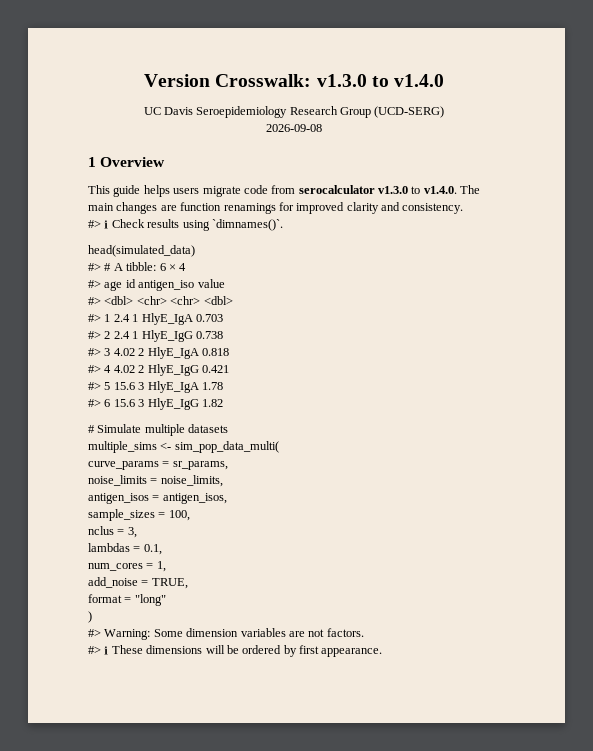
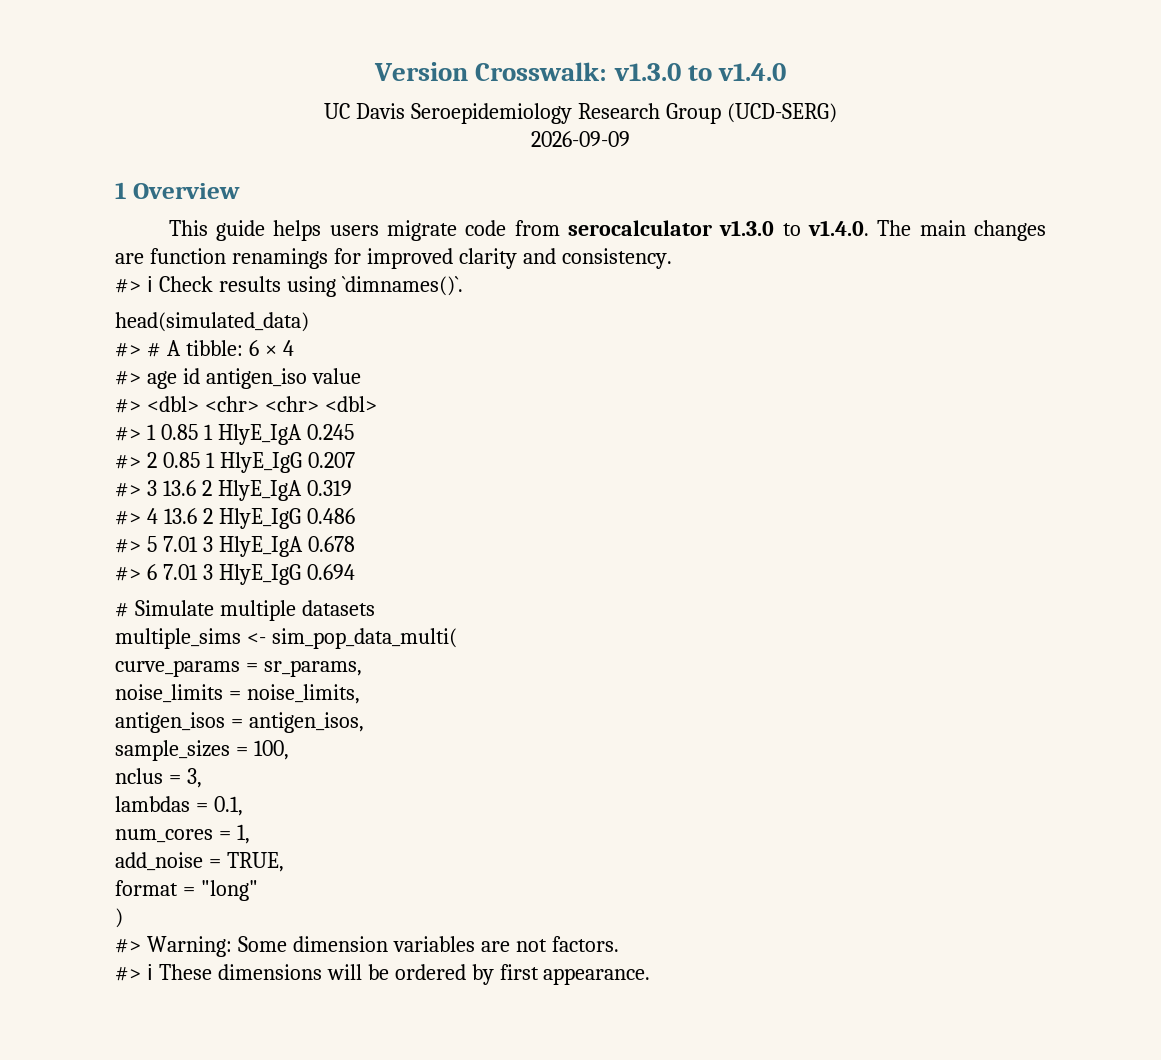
[266,124,322,132] 2026-09-08 -> [531,131,630,147] 2026-09-09
[113,314,130,322] 2.4 -> [160,424,198,440] 0.85
[195,314,223,322] 0.703 -> [306,424,354,440] 0.245
[113,331,130,339] 2.4 -> [162,452,200,468] 0.85
[195,331,223,339] 0.738 -> [307,452,355,468] 0.207
[113,348,135,356] 4.02 -> [162,480,196,496] 13.6
[201,348,229,356] 0.818 -> [306,480,352,496] 0.319
[113,365,135,373] 4.02 -> [163,508,197,524] 13.6
[201,365,229,373] 0.421 -> [306,508,355,524] 0.486
[113,382,135,390] 15.6 -> [162,536,198,552] 7.01
[201,382,223,390] 1.78 -> [307,536,355,552] 0.678
[113,399,135,407] 15.6 -> [162,564,198,580] 7.01
[201,399,223,407] 1.82 -> [306,564,355,580] 0.694

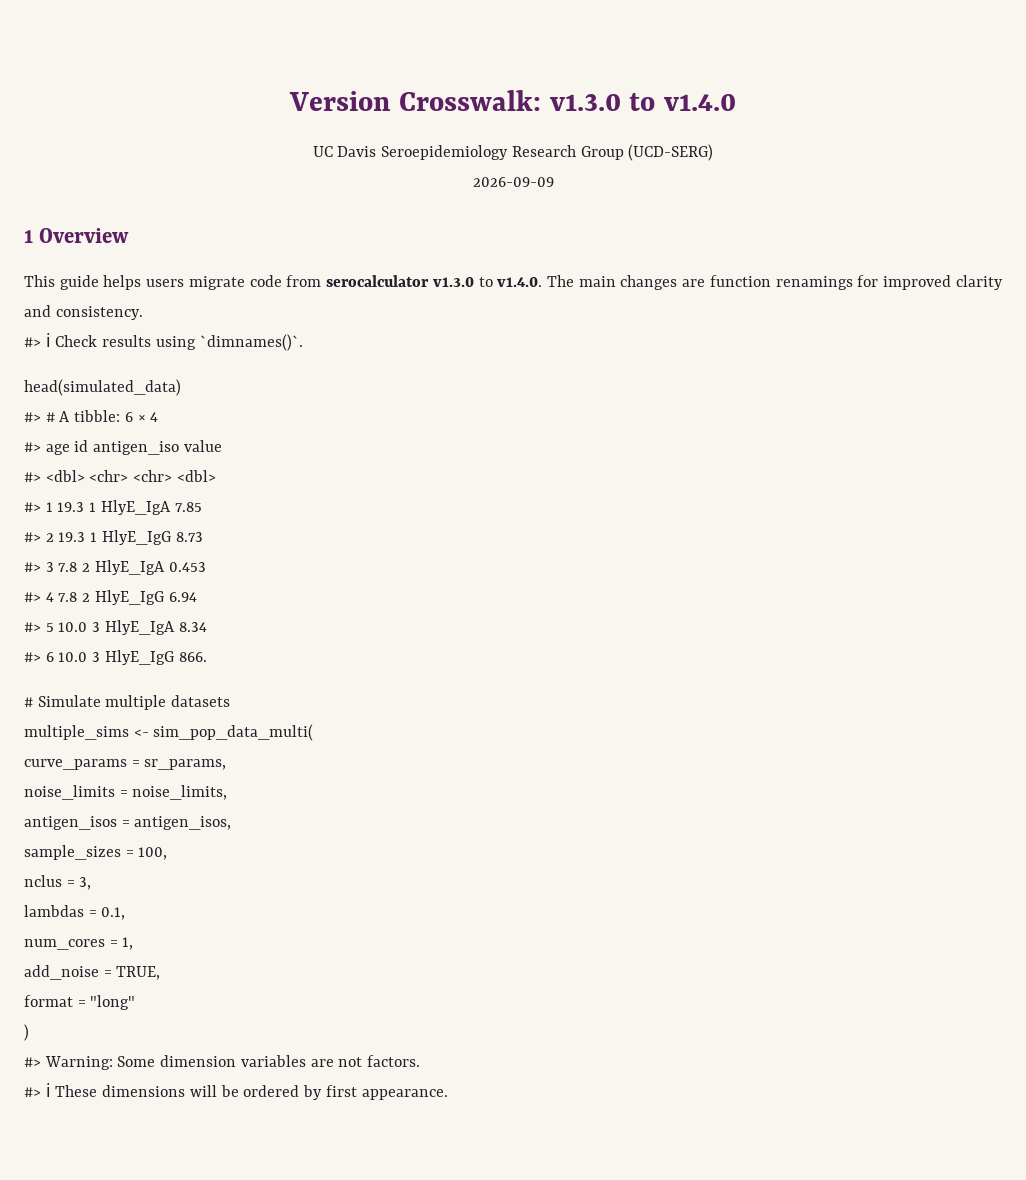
[160,424,198,440] 0.85 -> [57,502,85,512] 19.3
[306,424,354,440] 0.245 -> [174,502,202,512] 7.85
[162,452,200,468] 0.85 -> [58,532,86,542] 19.3
[307,452,355,468] 0.207 -> [175,532,203,542] 8.73
[162,480,196,496] 13.6 -> [58,562,78,572] 7.8
[306,480,352,496] 0.319 -> [168,562,206,572] 0.453
[163,508,197,524] 13.6 -> [58,592,78,602] 7.8
[306,508,355,524] 0.486 -> [168,592,197,602] 6.94
[162,536,198,552] 7.01 -> [58,622,88,632] 10.0
[307,536,355,552] 0.678 -> [178,622,207,632] 8.34
[162,564,198,580] 7.01 -> [58,652,88,662] 10.0
[306,564,355,580] 0.694 -> [178,652,207,662] 866.

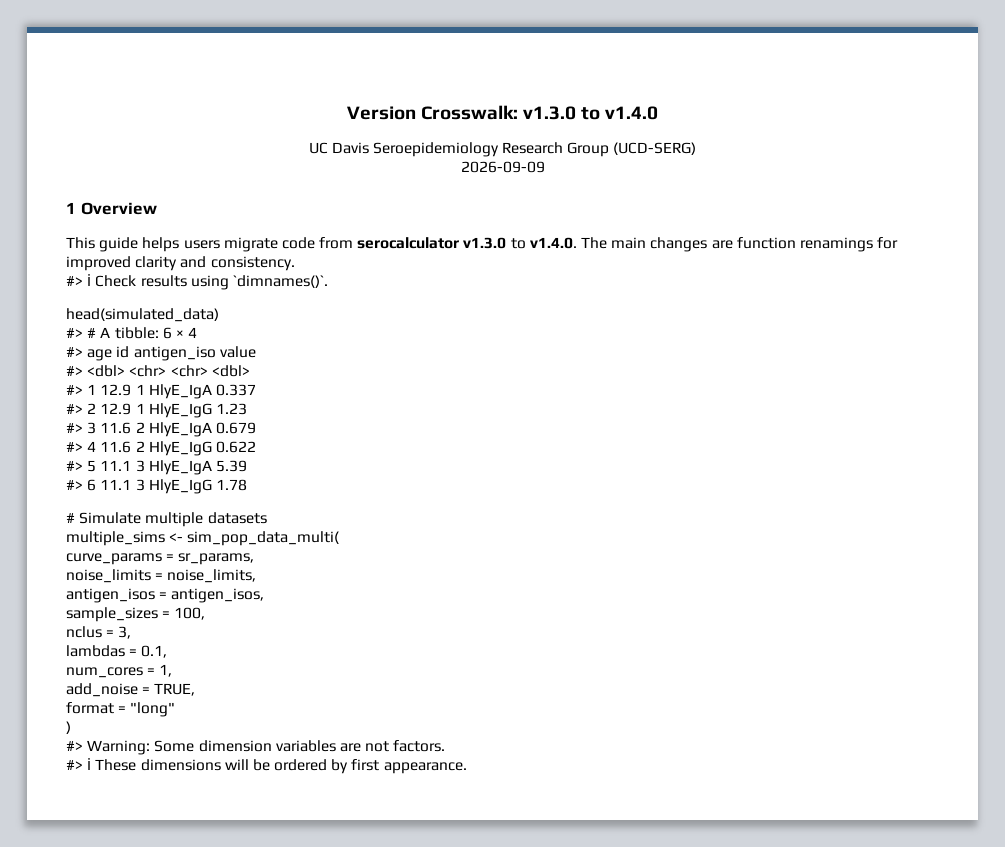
[57,502,85,512] 19.3 -> [100,384,132,396] 12.9
[174,502,202,512] 7.85 -> [215,384,256,396] 0.337
[58,532,86,542] 19.3 -> [100,403,132,415] 12.9
[175,532,203,542] 8.73 -> [215,403,247,415] 1.23
[58,562,78,572] 7.8 -> [100,422,132,434] 11.6
[168,562,206,572] 0.453 -> [215,422,256,434] 0.679
[58,592,78,602] 7.8 -> [100,441,132,453] 11.6
[168,592,197,602] 6.94 -> [215,441,256,453] 0.622
[58,622,88,632] 10.0 -> [100,460,132,471] 11.1
[178,622,207,632] 8.34 -> [215,460,247,472] 5.39
[58,652,88,662] 10.0 -> [100,479,132,490] 11.1
[178,652,207,662] 866. -> [215,479,247,491] 1.78

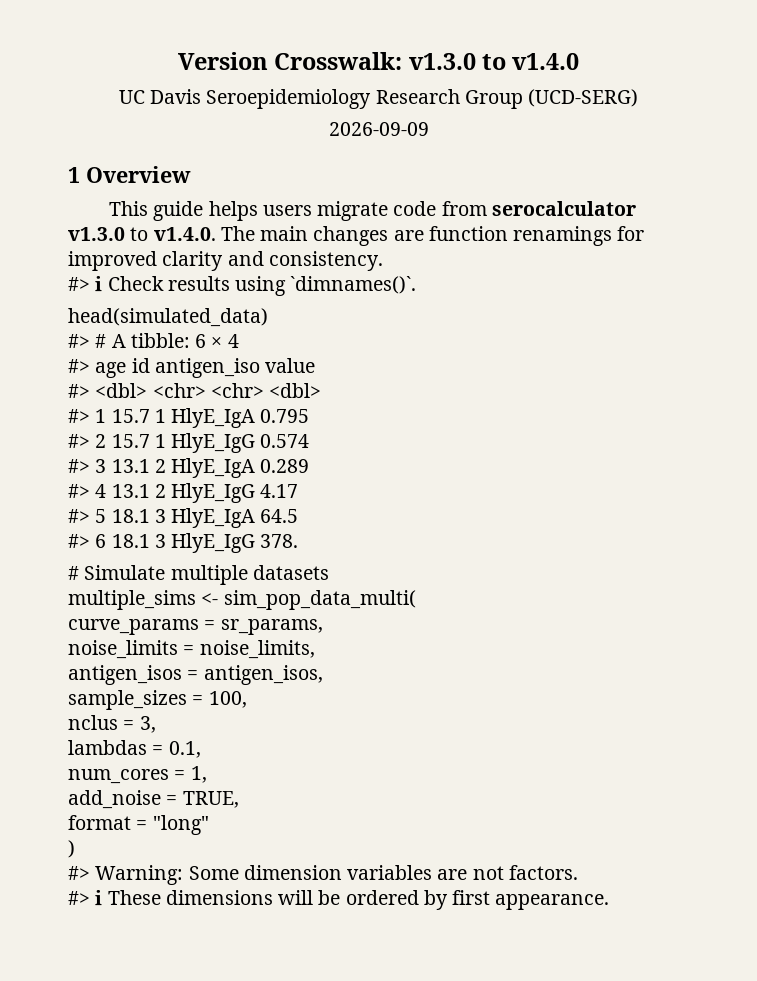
[100,384,132,396] 12.9 -> [111,409,150,423] 15.7
[215,384,256,396] 0.337 -> [260,409,310,423] 0.795
[100,403,132,415] 12.9 -> [111,434,150,448] 15.7
[215,403,247,415] 1.23 -> [260,434,310,448] 0.574
[100,422,132,434] 11.6 -> [111,459,150,473] 13.1
[215,422,256,434] 0.679 -> [260,459,310,473] 0.289
[100,441,132,453] 11.6 -> [111,484,150,498] 13.1
[215,441,256,453] 0.622 -> [260,484,299,498] 4.17
[100,460,132,471] 11.1 -> [111,509,150,523] 18.1
[215,460,247,472] 5.39 -> [260,509,299,523] 64.5
[100,479,132,490] 11.1 -> [111,534,150,548] 18.1
[215,479,247,491] 1.78 -> [260,534,299,548] 378.

